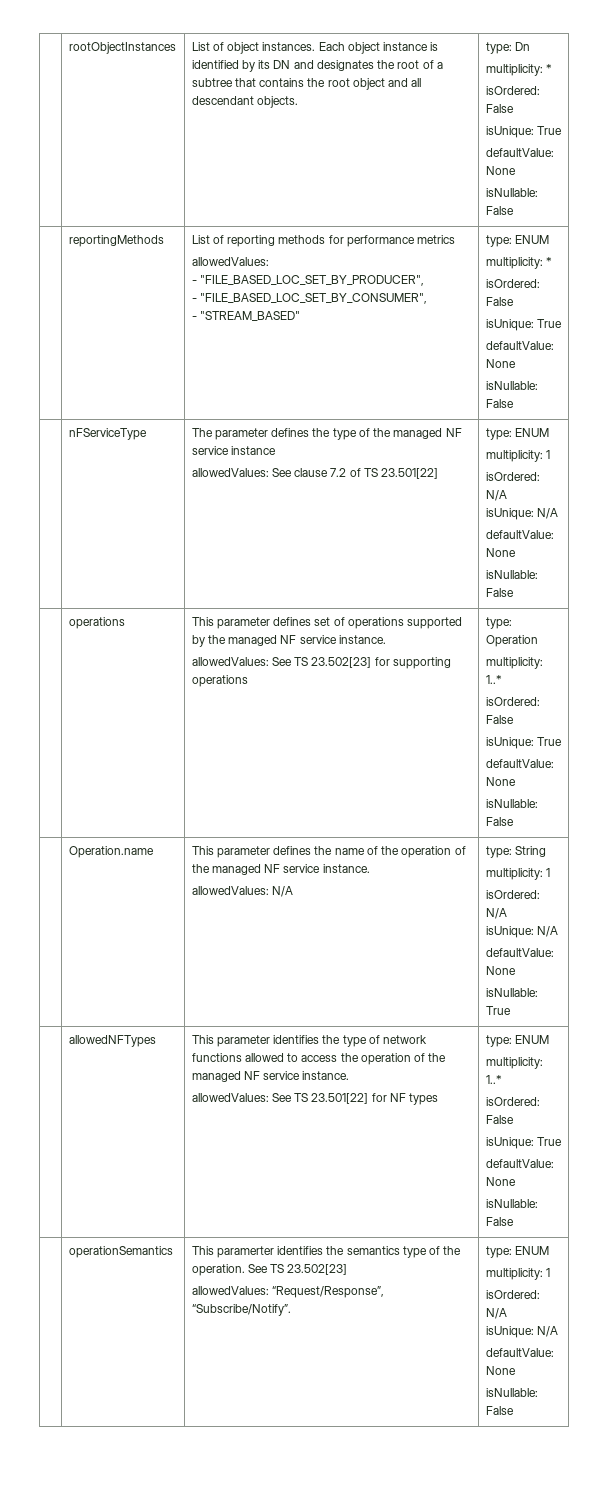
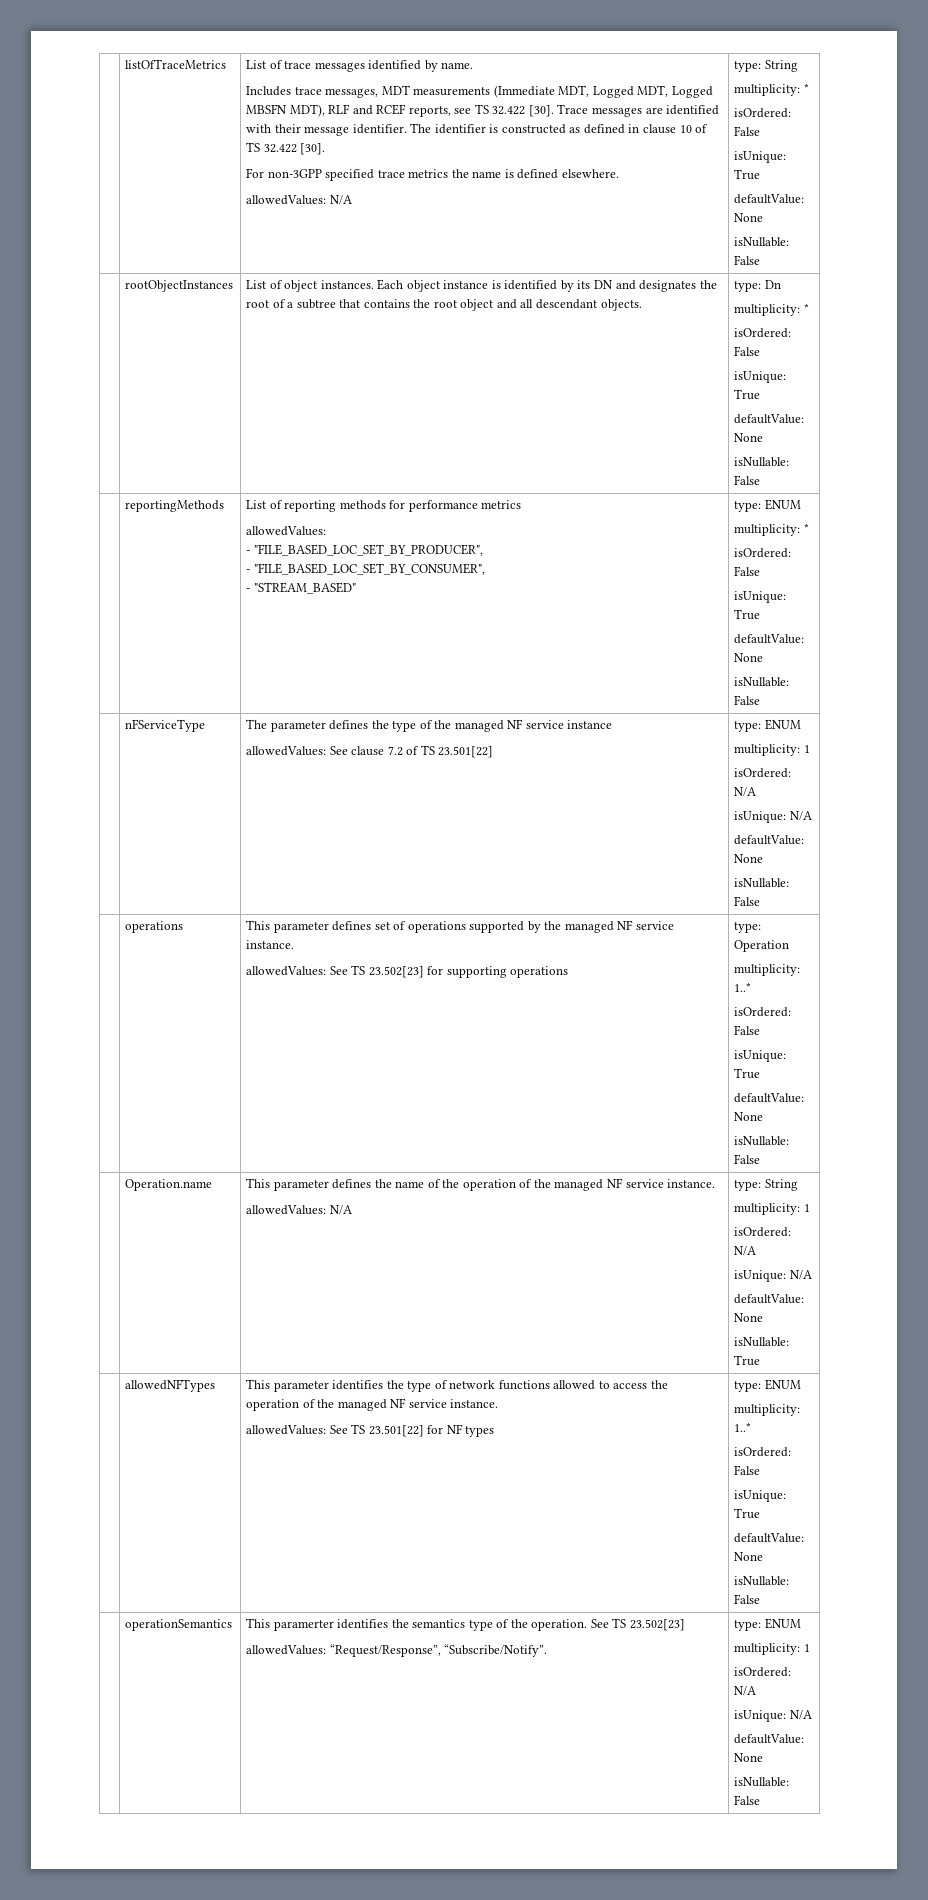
(68, 48) none -> [125,59,227,69] [246,60,474,72] [246,85,713,98] [246,104,720,117] [246,123,709,136] [246,142,326,155] [246,168,619,181] [246,195,352,205] [734,60,798,72] [734,83,809,96] [734,108,792,118] [734,126,761,136] [734,151,787,163] [734,169,761,180] [734,194,805,204] [734,213,764,222] [734,237,790,247] [734,255,761,265] | listOfTraceMetrics | List of trace messages identified by name. // Includes trace messages, MDT measurements (Immediate MDT, Logged MDT, Logged MBSFN MDT), RLF and RCEF reports, see TS 32.422 [30]. Trace messages are identified with their message identifier. The identifier is constructed as defined in clause 10 of TS 32.422 [30]. // For non-3GPP specified trace metrics the name is defined elsewhere. // allowedValues: N/A | type: String // multiplicity: * // isOrdered: False // isUnique: True // defaultValue: None // isNullable: False //

